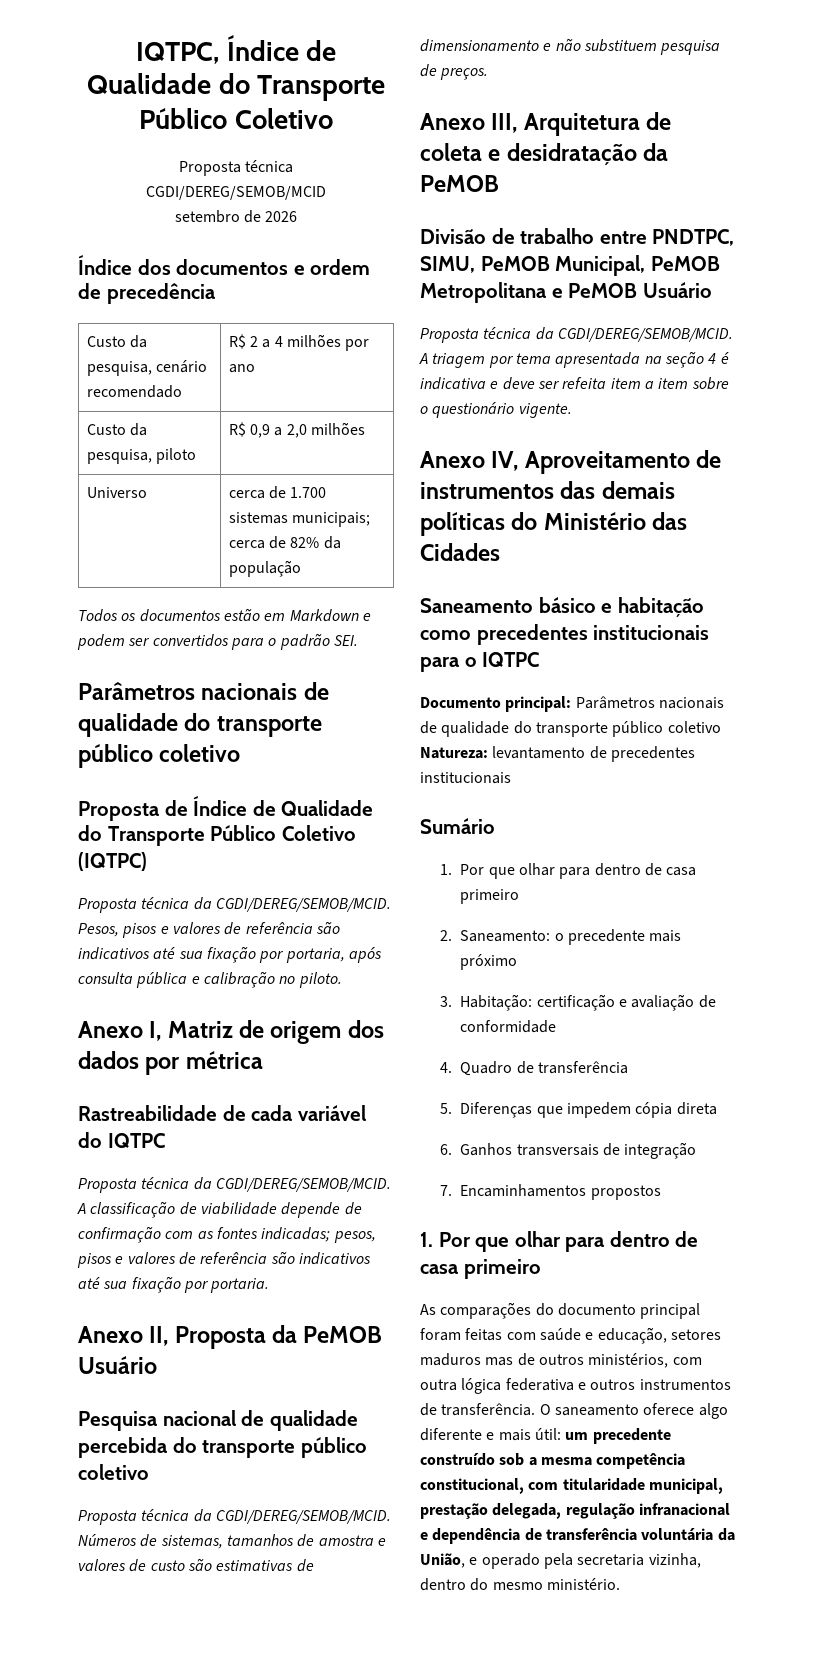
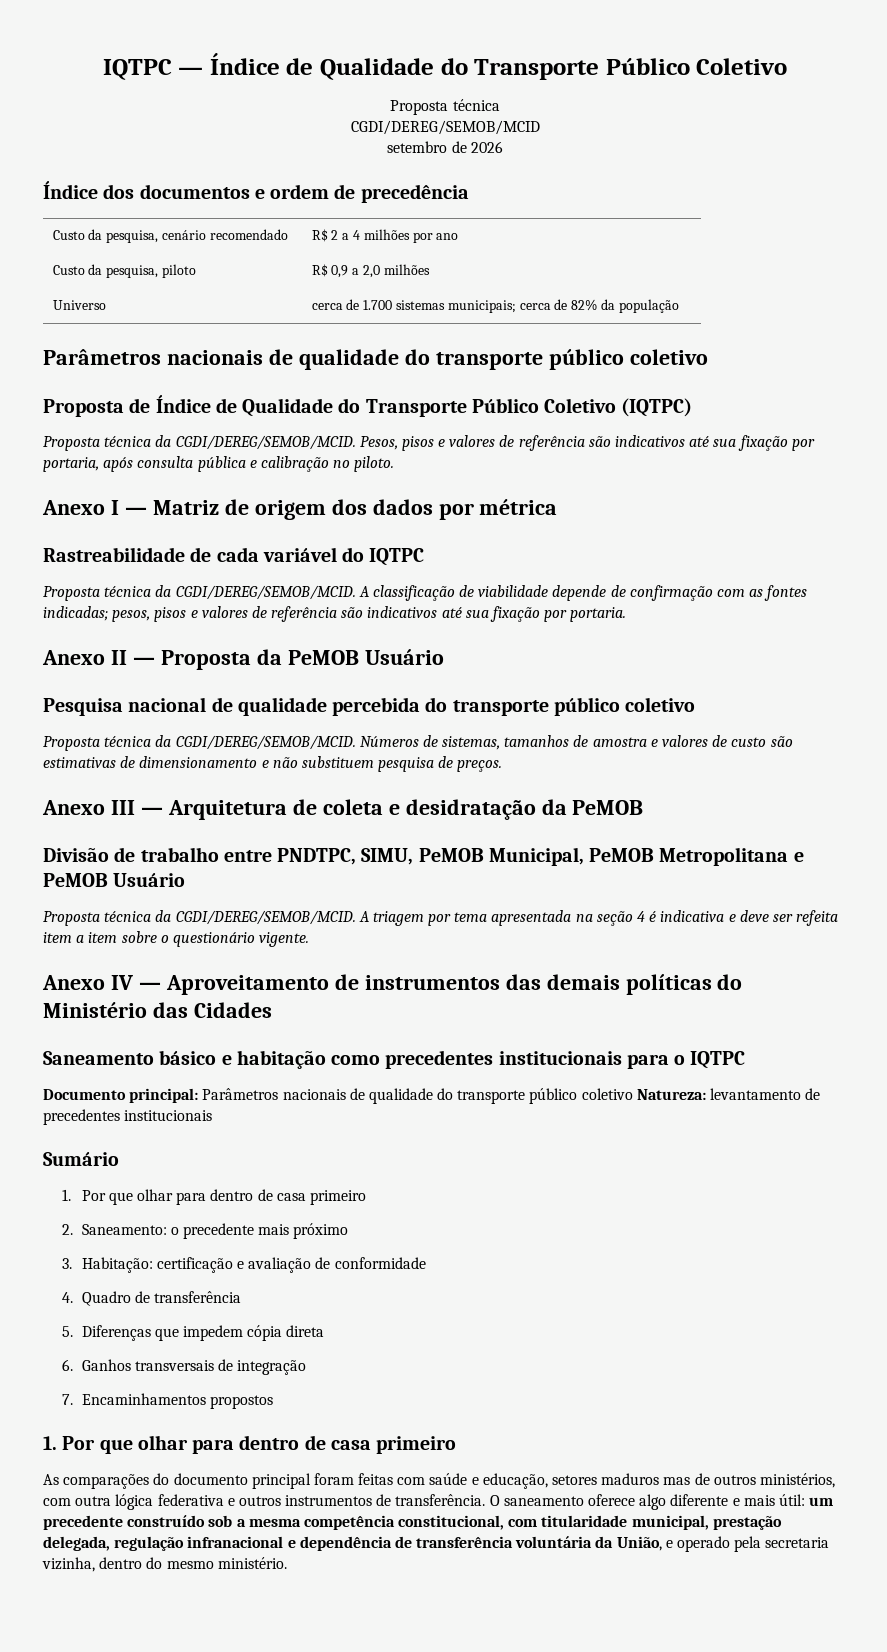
[136,42,220,64] IQTPC, -> [102,59,204,80] IQTPC —
[78,608,371,622] [77,633,358,650] // Todos os documentos estão em Markdown e podem ser convertidos para o padrão SEI. -> (679, 306) none
[149,1021,162,1041] I, -> [110,500,147,515] I —
[149,1326,169,1346] II, -> [110,650,155,665] II —
[491,113,518,133] III, -> [110,800,163,815] III —
[491,451,519,471] IV, -> [110,975,161,990] IV —

